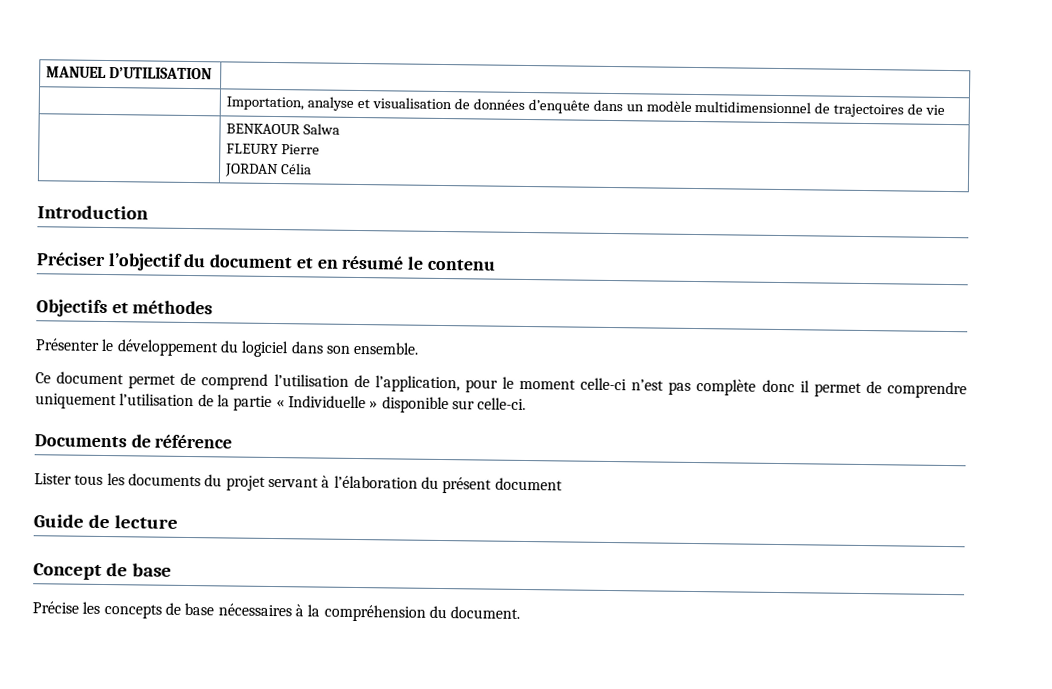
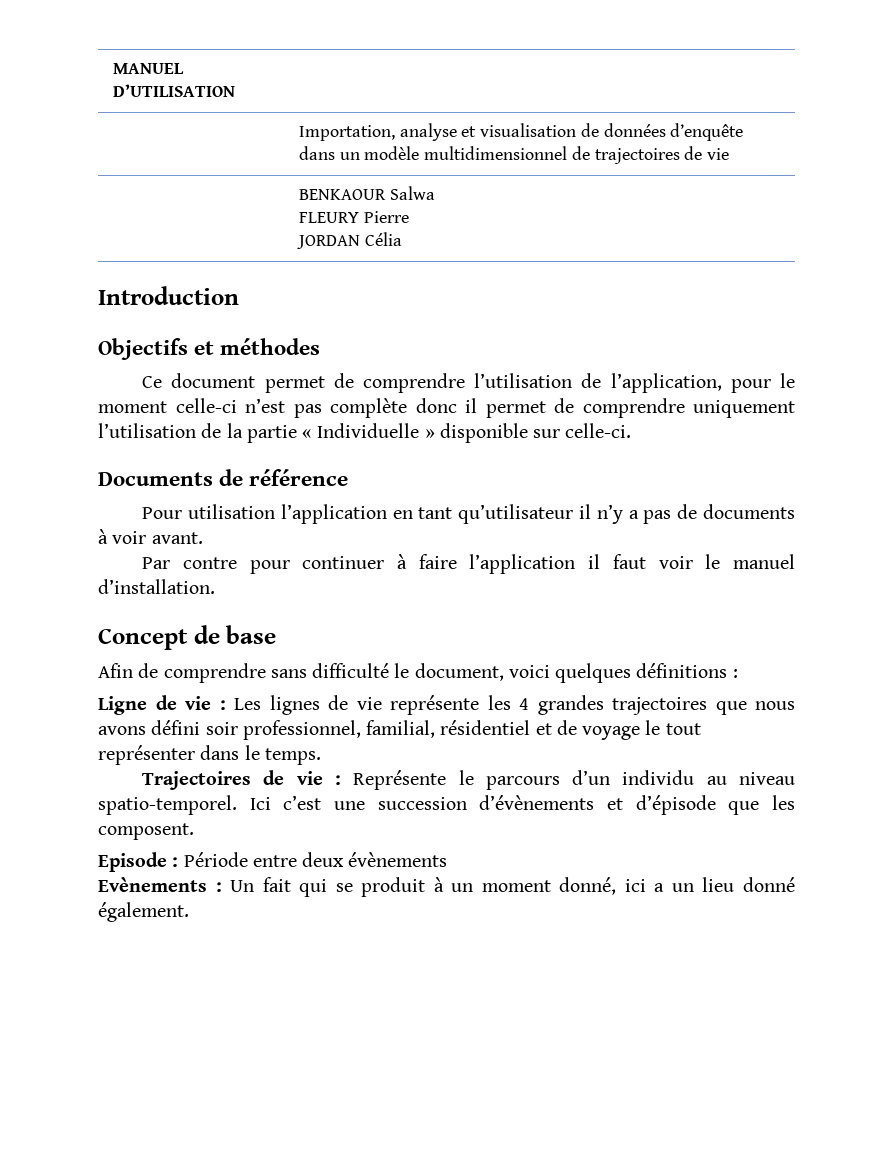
[36,252,496,271] [36,299,214,318] [35,338,420,358] Préciser l’objectif du document et en résumé le contenu // Objectifs et méthodes // Présenter le développement du logiciel dans son ensemble. -> [98,338,321,360] Objectifs et méthodes
[201,373,269,390] comprend -> [362,373,465,393] comprendre
[34,473,563,494] [33,514,178,529] [33,563,172,580] [32,601,521,622] Lister tous les documents du projet servant à l’élaboration du présent document // Guide de lecture // Concept de base // Précise les concepts de base nécessaires à la compréhension du document. -> [142,504,796,524] [98,529,203,544] [142,554,796,574] [98,579,215,594] [98,625,277,650] [98,663,738,683] [98,695,795,715] [98,720,701,740] [98,745,321,765] [142,770,795,790] [98,795,795,815] [98,823,194,840] [98,852,448,872] [98,877,795,897] [98,902,189,922] Pour utilisation l’application en tant qu’utilisateur il n’y a pas de documents à voir avant. // Par contre pour continuer à faire l’application il faut voir le manuel d’installation. // Concept de base // Afin de comprendre sans difficulté le document, voici quelques définitions : // Ligne de vie : Les lignes de vie représente les 4 grandes trajectoires que nous avons défini soir professionnel, familial, résidentiel et de voyage le tout représenter dans le temps. // Trajectoires de vie : Représente le parcours d’un individu au niveau spatio-temporel. Ici c’est une succession d’évènements et d’épisode que les composent. // Episode : Période entre deux évènements // Evènements : Un fait qui se produit à un moment donné, ici a un lieu donné également.

